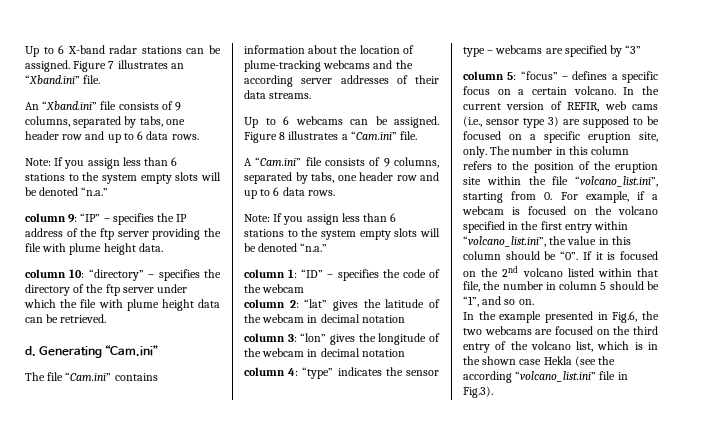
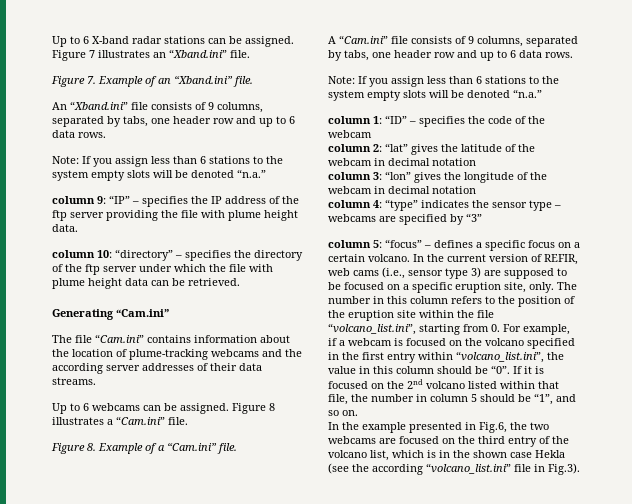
(101, 79) none -> [51,75,253,87] // Figure 7. Example of an “Xband.ini” file.
[25,346,36,356] d. -> (240, 282) none
(418, 135) none -> [51,442,237,454] // Figure 8. Example of a “Cam.ini” file.

